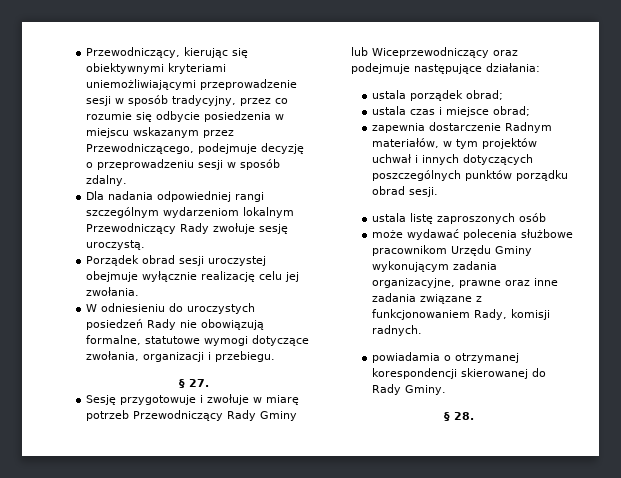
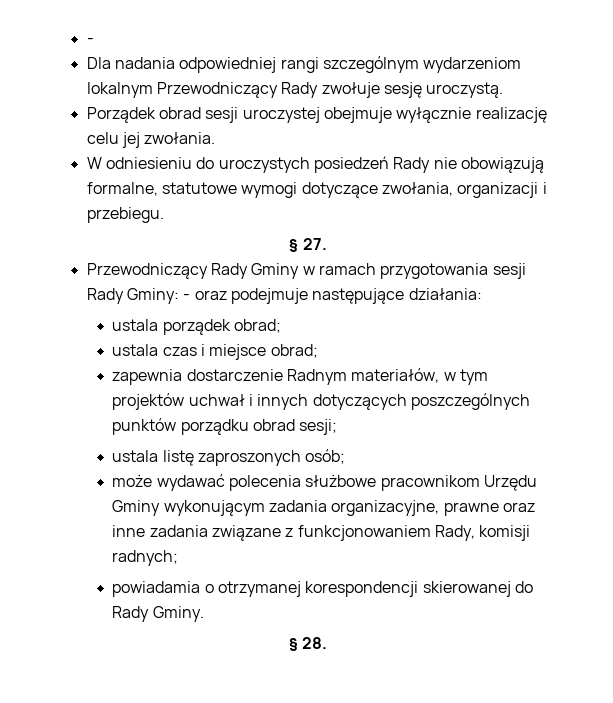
[86,47,249,58] [86,63,227,74] [86,79,298,90] [86,95,289,106] [86,111,285,122] [86,127,235,138] [86,143,305,154] [86,159,281,170] [86,175,128,186] Przewodniczący, kierując się obiektywnymi kryteriami uniemożliwiającymi przeprowadzenie sesji w sposób tradycyjny, przez co rozumie się odbycie posiedzenia w miejscu wskazanym przez Przewodniczącego, podejmuje decyzję o przeprowadzeniu sesji w sposób zdalny. -> [86,38,94,44] -
[86,394,300,405] [86,410,298,421] [351,47,490,58] Sesję przygotowuje i zwołuje w miarę potrzeb Przewodniczący Rady Gminy lub Wiceprzewodniczący -> [86,263,526,279] [86,288,191,304] Przewodniczący Rady Gminy w ramach przygotowania sesji Rady Gminy: -
[409,187,439,197] sesji. -> [299,419,338,435] sesji;
[519,213,547,222] osób -> [305,449,346,464] osób;
[372,325,423,336] radnych. -> [112,550,179,566] radnych;

